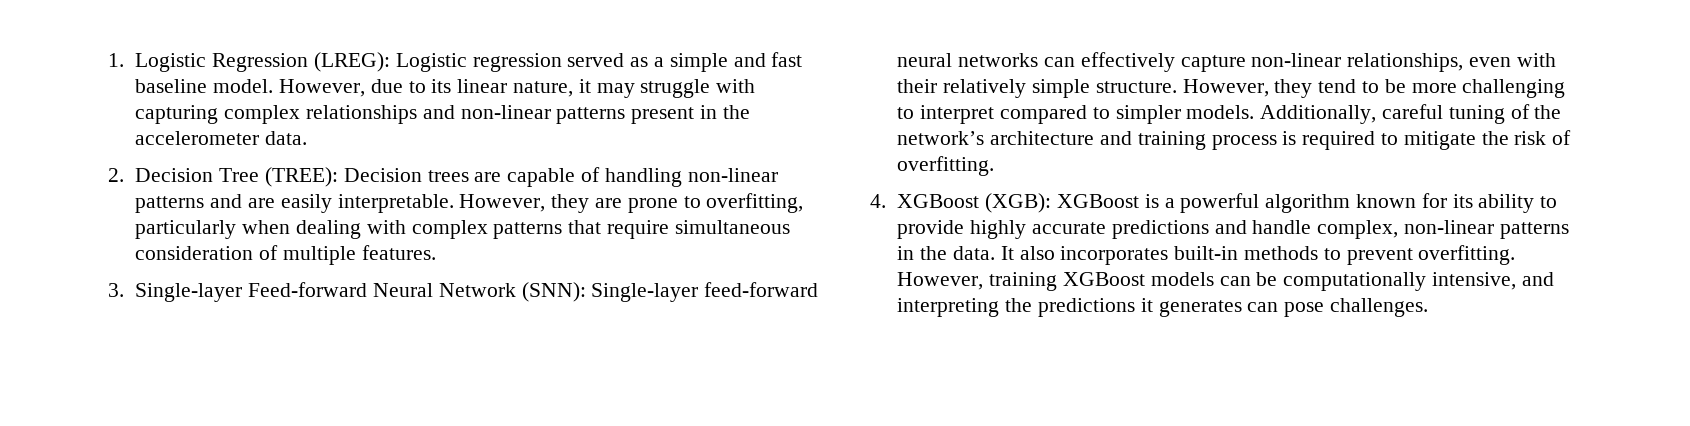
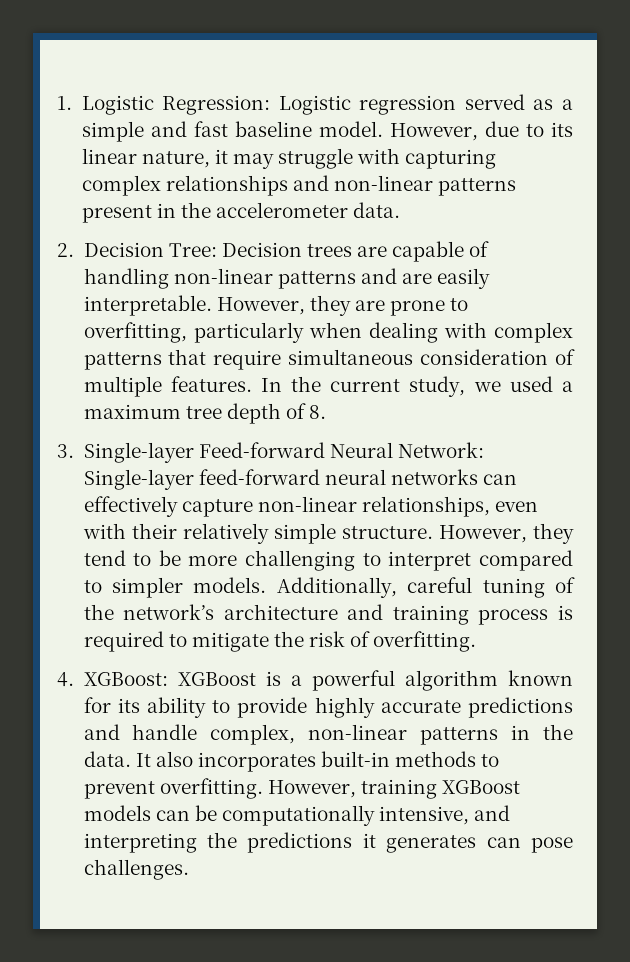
[212,52,390,72] Regression (LREG): -> [162,95,271,115] Regression:
[219,167,338,187] Tree (TREE): -> [168,243,217,257] Tree:
(436, 252) none -> [260,376,573,397] [83,403,327,424] In the current study, we used a maximum tree depth of 8.
[438,282,586,302] Network (SNN): -> [397,442,484,458] Network:
[897,193,1052,213] XGBoost (XGB): -> [83,672,168,686] XGBoost:

